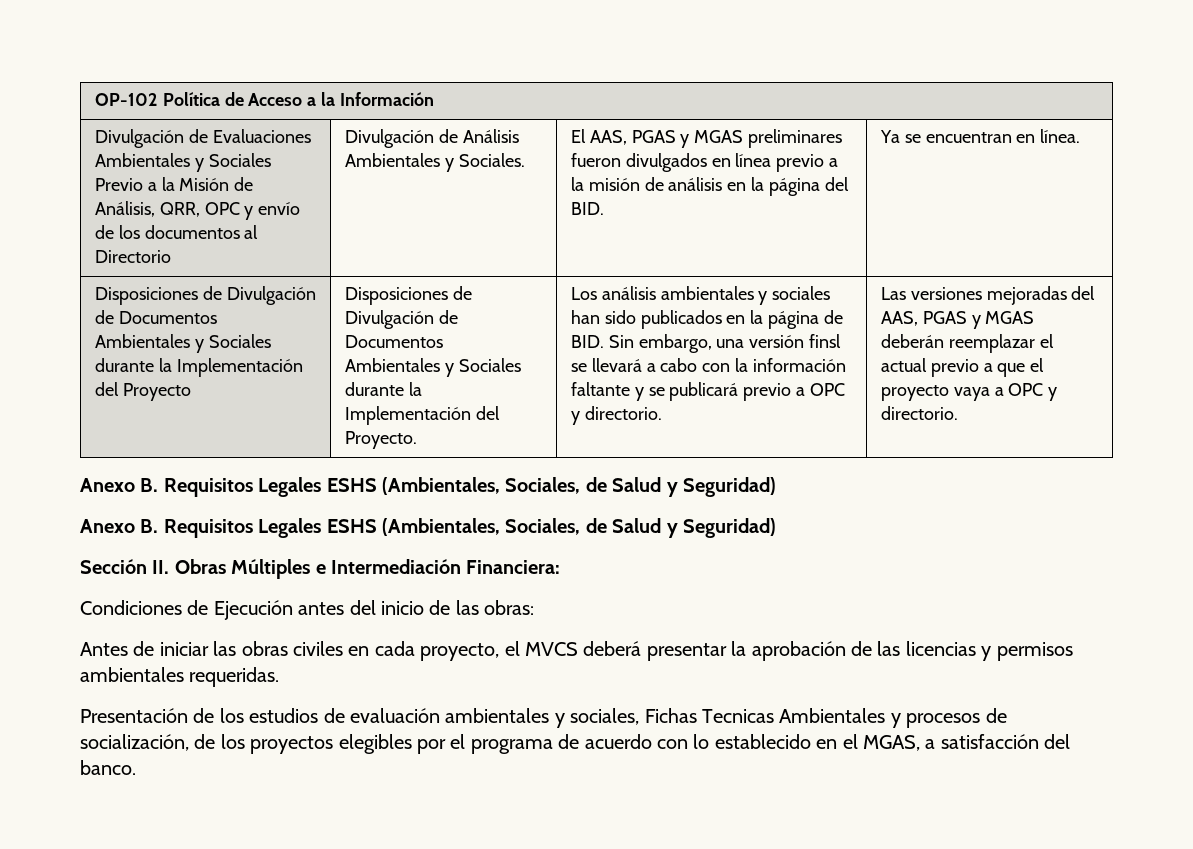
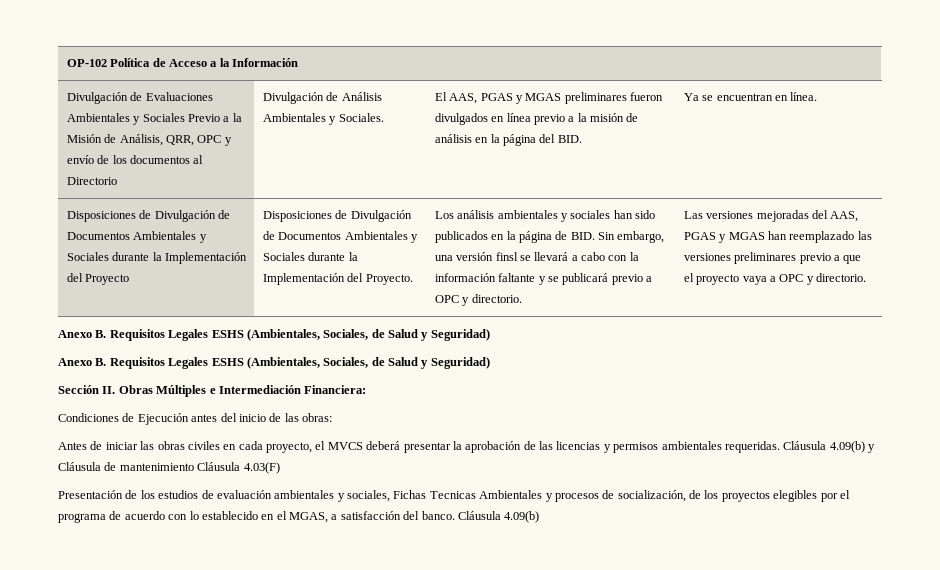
[880,334,1054,353] [880,358,927,372] deberán reemplazar el actual -> [767,231,872,243] [683,252,797,264] han reemplazado las versiones preliminares
(280, 677) none -> [783,441,875,453] [58,462,280,474] Cláusula 4.09(b) y Cláusula de mantenimiento Cláusula 4.03(F)
(136, 767) none -> [457,511,540,523] Cláusula 4.09(b)

